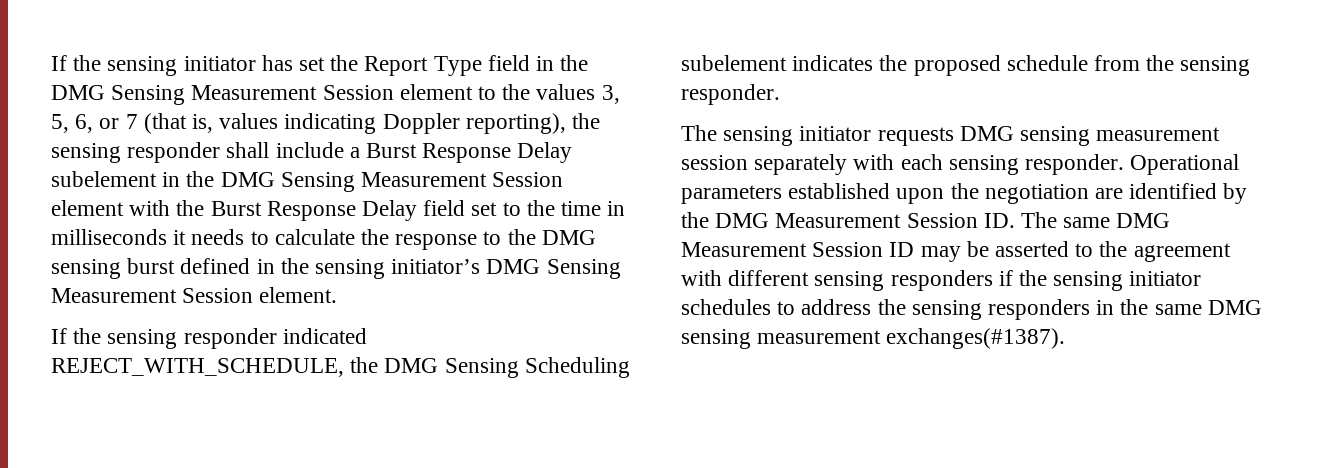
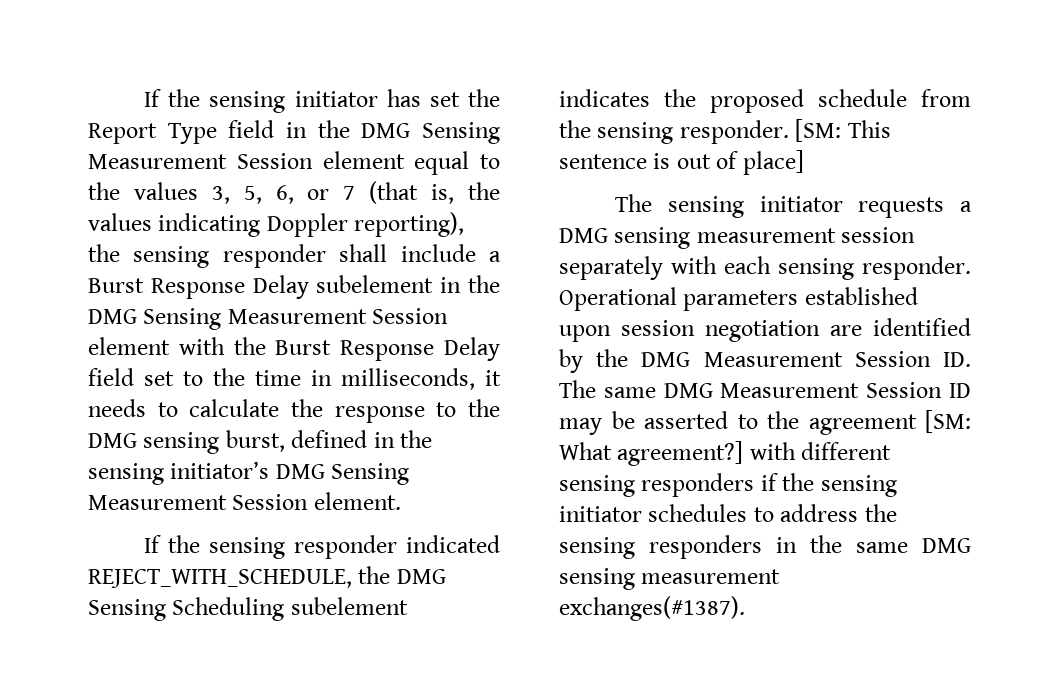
(473, 92) none -> [414,151,470,175] equal
(214, 123) none -> [468,182,501,200] the
[51,229,167,245] milliseconds -> [341,368,475,390] milliseconds,
[127,258,176,274] burst -> [225,430,285,452] burst,
(780, 94) none -> [795,119,891,142] [559,150,804,175] [SM: This sentence is out of place]
(954, 136) none -> [960,201,972,212] a
[950,183,979,199] the -> [621,320,695,336] session
(1231, 252) none -> [925,410,971,433] [559,441,744,466] [SM: What agreement?]

